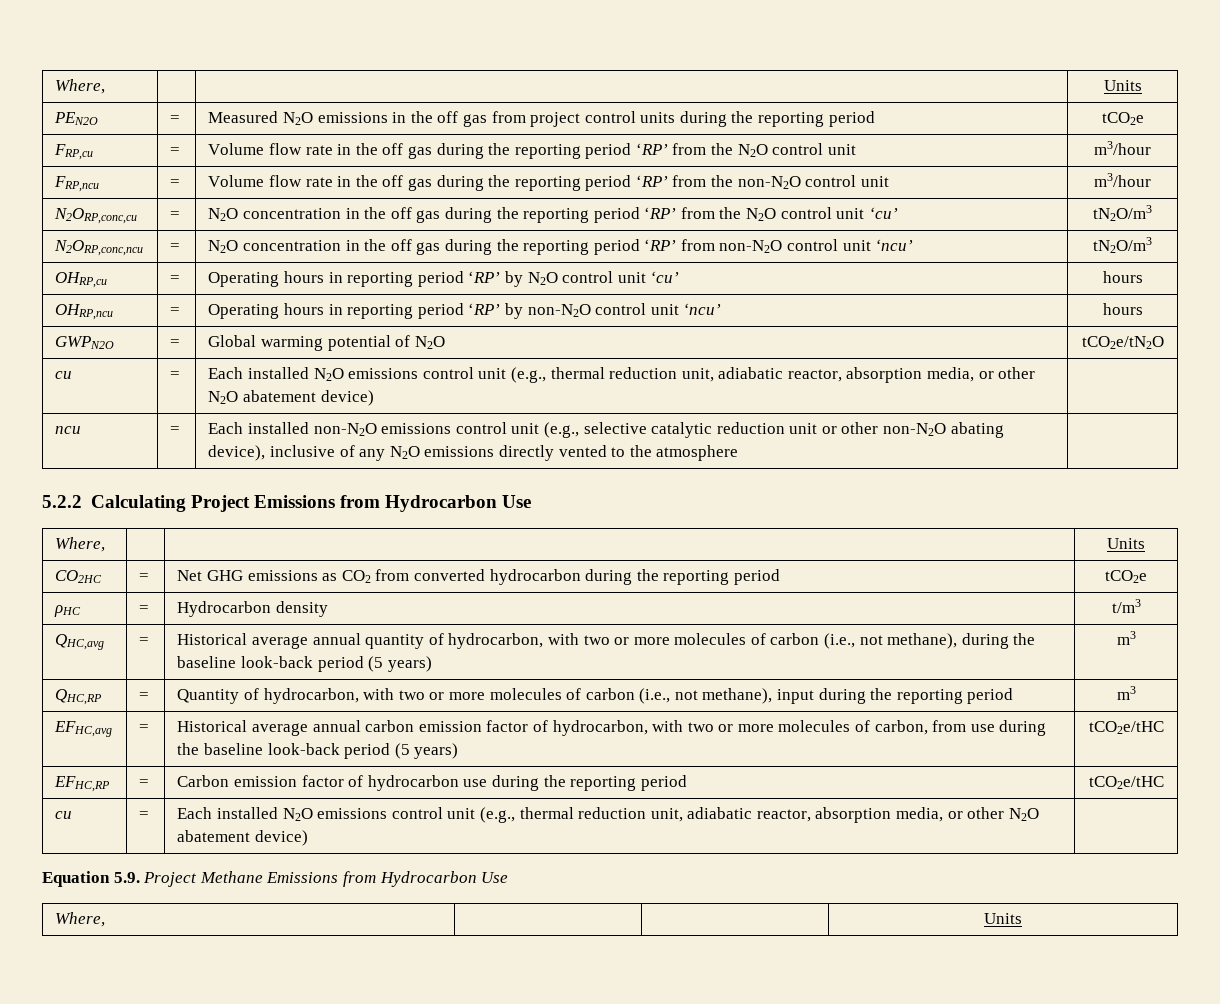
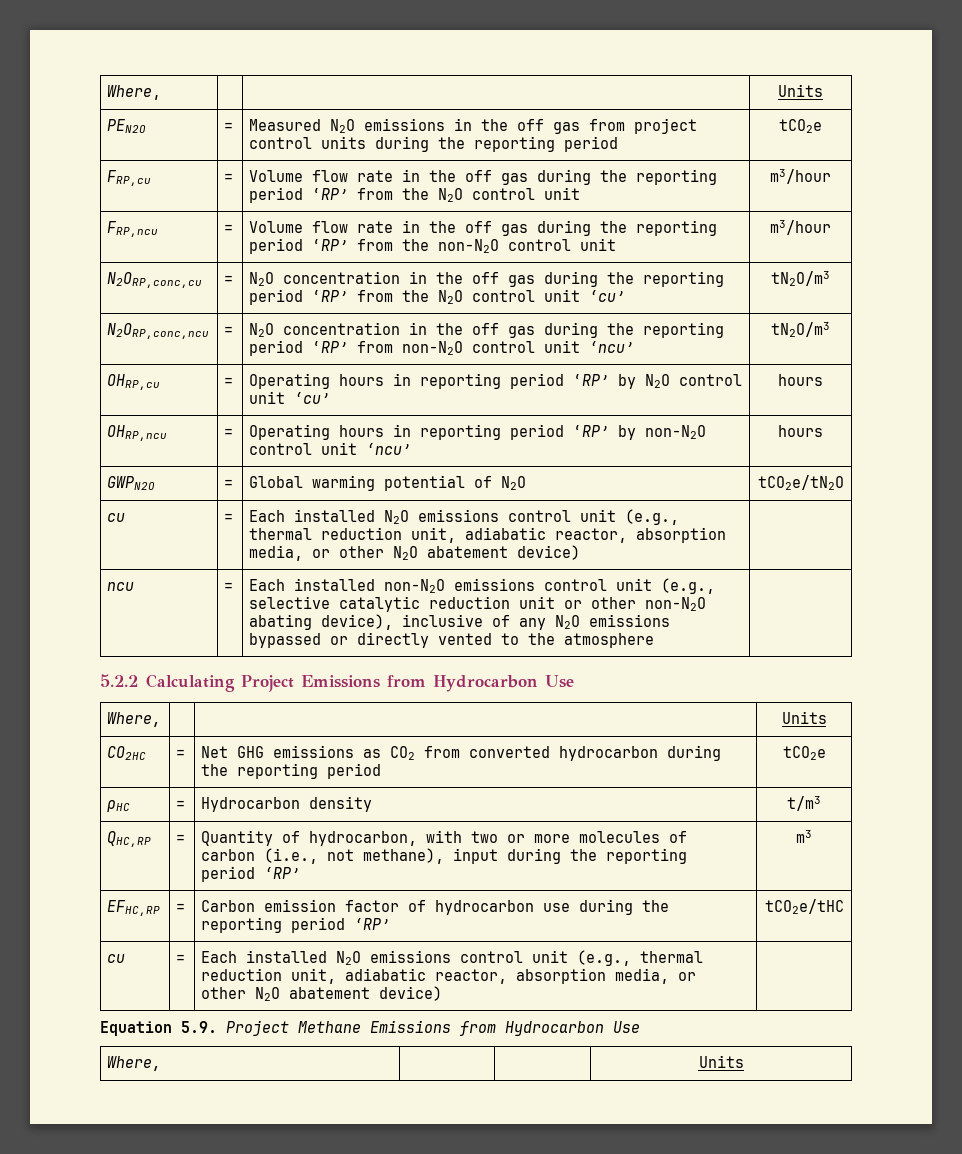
(495, 451) none -> [249,633,349,648] bypassed or
[55,634,105,650] [139,637,150,645] [177,633,1036,649] [177,656,432,672] [1116,631,1136,645] // QHC,avg | = | Historical average annual quantity of hydrocarbon, with two or more molecules of carbon (i.e., not methane), during the baseline look-back period (5 years) | m3 -> (821, 803) none
[1116,686,1136,700] [54,721,113,737] [139,724,150,732] [177,720,1047,736] [177,743,459,759] [1088,721,1164,734] | m3 // EFHC,avg | = | Historical average annual carbon emission factor of hydrocarbon, with two or more molecules of carbon, from use during the baseline look-back period (5 years) | tCO2e/tHC -> [264,867,301,879] [796,830,812,843] ‘RP’ | m3
(687, 783) none -> [354,918,391,930] ‘RP’

